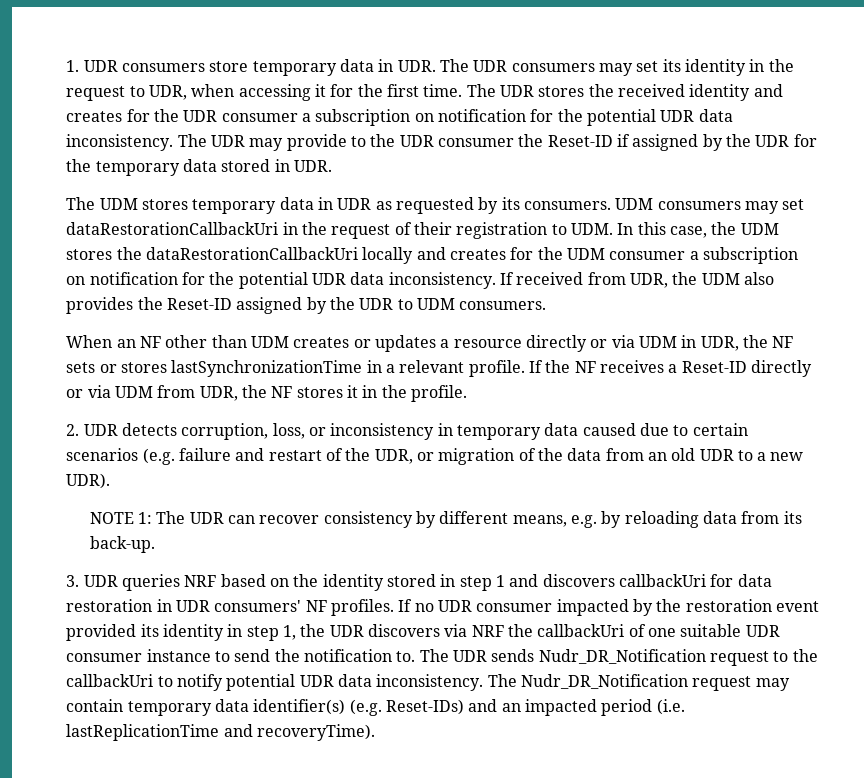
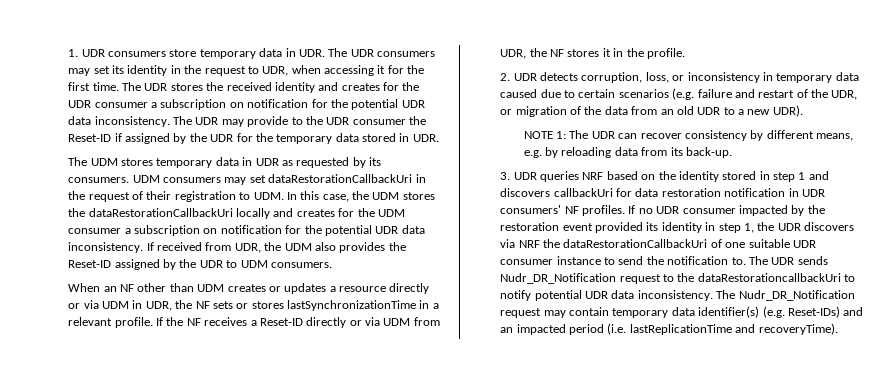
(153, 605) none -> [724,188,786,197] notification
[537,624,625,637] callbackUri -> [563,239,708,248] dataRestorationCallbackUri
[66,674,154,687] callbackUri -> [697,273,841,282] dataRestorationcallbackUri

